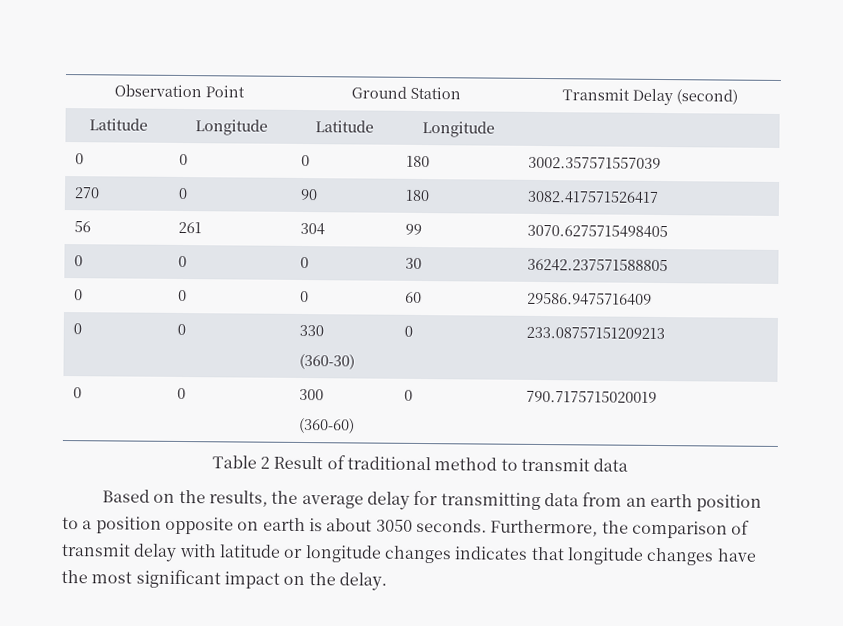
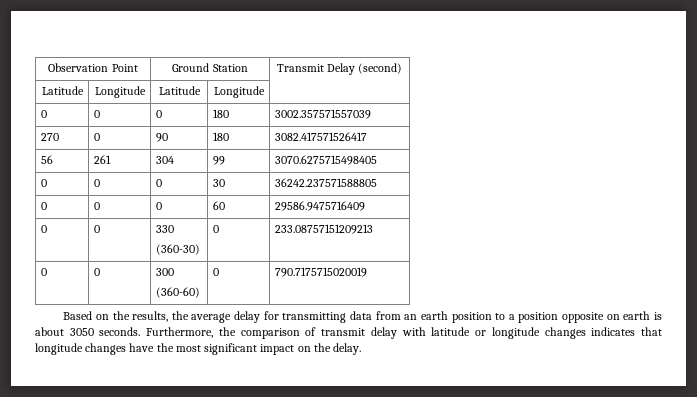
[211,455,629,472] // Table 2 Result of traditional method to transmit data -> (367, 272) none

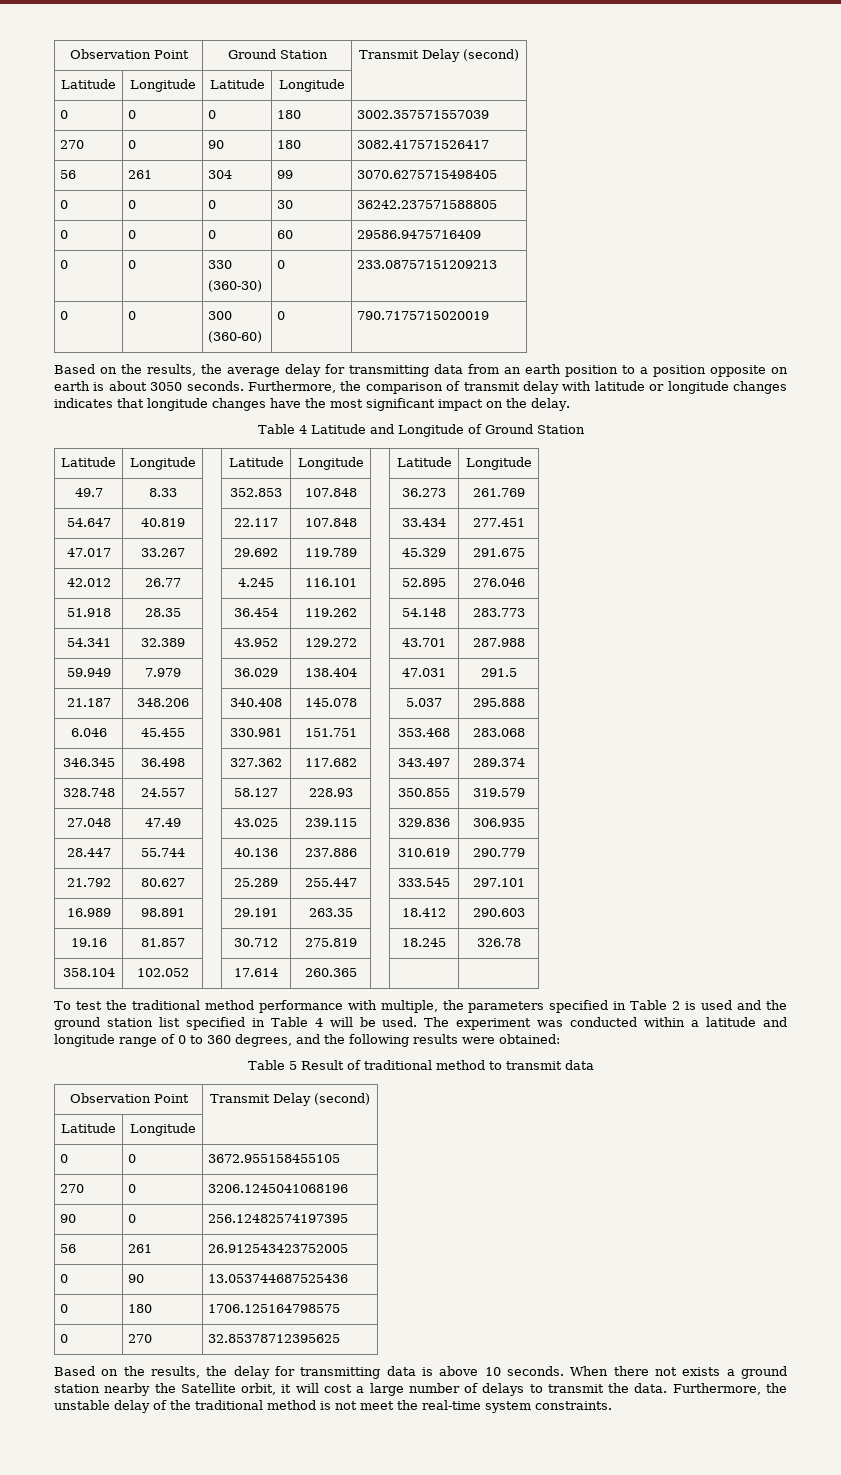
(362, 349) none -> [257,424,585,437] [61,457,116,467] [129,457,196,470] [228,457,284,467] [297,457,364,470] [396,457,452,467] [465,457,532,470] [74,488,103,497] [148,488,177,497] [230,488,282,497] [304,488,357,497] [402,488,446,497] [472,488,525,497] [66,518,111,527] [140,518,185,527] [234,518,278,527] [304,518,357,527] [402,518,446,527] [472,518,525,527] [66,548,111,557] [140,548,185,557] [234,548,278,557] [304,548,357,557] [402,548,446,557] [472,548,525,557] [66,578,111,587] [144,578,181,587] [238,578,274,587] [304,578,357,587] [402,578,446,587] [472,578,525,587] [66,608,111,617] [144,608,181,617] [234,608,278,617] [304,608,357,617] [402,608,446,617] [472,608,525,617] [66,638,111,647] [140,638,185,647] [234,638,278,647] [304,638,357,647] [402,638,446,647] [472,638,525,647] [66,668,111,677] [144,668,181,677] [234,668,278,677] [304,668,357,677] [402,668,446,677] [480,668,517,677] [66,698,111,707] [136,698,189,707] [230,698,282,707] [304,698,357,707] [406,698,442,707] [472,698,525,707] [70,728,107,737] [140,728,185,737] [230,728,282,737] [304,728,357,737] [398,728,450,737] [472,728,525,737] [62,758,115,767] [140,758,185,767] [230,758,282,767] [304,758,357,767] [398,758,450,767] [472,758,525,767] [62,788,115,797] [140,788,185,797] [234,788,278,797] [308,788,353,797] [398,788,450,797] [472,788,525,797] [66,818,111,827] [144,818,181,827] [234,818,278,827] [304,818,357,827] [398,818,450,827] [472,818,525,827] [66,848,111,857] [140,848,185,857] [234,848,278,857] [304,848,357,857] [398,848,450,857] [472,848,525,857] [66,878,111,887] [140,878,185,887] [234,878,278,887] [304,878,357,887] [398,878,450,887] [472,878,525,887] [66,908,111,917] [140,908,185,917] [234,908,278,917] [308,908,353,917] [402,908,446,917] [472,908,525,917] [70,938,107,947] [140,938,185,947] [234,938,278,947] [304,938,357,947] [402,938,446,947] [476,938,521,947] [62,968,115,977] [136,968,189,977] [234,968,278,977] [304,968,357,977] [54,1000,788,1013] [54,1017,788,1030] [54,1034,560,1047] [247,1060,594,1070] [69,1093,189,1103] [210,1093,370,1106] [61,1123,116,1133] [129,1123,196,1136] [60,1154,69,1163] [128,1154,137,1163] [208,1154,341,1163] [60,1184,85,1193] [128,1184,137,1193] [208,1184,349,1193] [60,1214,77,1223] [128,1214,137,1223] [208,1214,349,1223] [60,1244,77,1253] [128,1244,153,1253] [208,1244,349,1253] [60,1274,69,1283] [128,1274,145,1283] [208,1274,349,1283] [60,1304,69,1313] [128,1304,153,1313] [208,1304,341,1313] [60,1334,69,1343] [128,1334,153,1343] [208,1334,341,1343] [54,1366,788,1379] [54,1383,788,1396] [54,1400,612,1413] // Table 4 Latitude and Longitude of Ground Station // Latitude | Longitude | | Latitude | Longitude | | Latitude | Longitude // 49.7 | 8.33 | | 352.853 | 107.848 | | 36.273 | 261.769 // 54.647 | 40.819 | | 22.117 | 107.848 | | 33.434 | 277.451 // 47.017 | 33.267 | | 29.692 | 119.789 | | 45.329 | 291.675 // 42.012 | 26.77 | | 4.245 | 116.101 | | 52.895 | 276.046 // 51.918 | 28.35 | | 36.454 | 119.262 | | 54.148 | 283.773 // 54.341 | 32.389 | | 43.952 | 129.272 | | 43.701 | 287.988 // 59.949 | 7.979 | | 36.029 | 138.404 | | 47.031 | 291.5 // 21.187 | 348.206 | | 340.408 | 145.078 | | 5.037 | 295.888 // 6.046 | 45.455 | | 330.981 | 151.751 | | 353.468 | 283.068 // 346.345 | 36.498 | | 327.362 | 117.682 | | 343.497 | 289.374 // 328.748 | 24.557 | | 58.127 | 228.93 | | 350.855 | 319.579 // 27.048 | 47.49 | | 43.025 | 239.115 | | 329.836 | 306.935 // 28.447 | 55.744 | | 40.136 | 237.886 | | 310.619 | 290.779 // 21.792 | 80.627 | | 25.289 | 255.447 | | 333.545 | 297.101 // 16.989 | 98.891 | | 29.191 | 263.35 | | 18.412 | 290.603 // 19.16 | 81.857 | | 30.712 | 275.819 | | 18.245 | 326.78 // 358.104 | 102.052 | | 17.614 | 260.365 | | | // To test the traditional method performance with multiple, the parameters specified in Table 2 is used and the ground station list specified in Table 4 will be used. The experiment was conducted within a latitude and longitude range of 0 to 360 degrees, and the following results were obtained: // Table 5 Result of traditional method to transmit data // Observation Point | Transmit Delay (second) // Latitude | Longitude | // 0 | 0 | 3672.955158455105 // 270 | 0 | 3206.1245041068196 // 90 | 0 | 256.12482574197395 // 56 | 261 | 26.912543423752005 // 0 | 90 | 13.053744687525436 // 0 | 180 | 1706.125164798575 // 0 | 270 | 32.85378712395625 // Based on the results, the delay for transmitting data is above 10 seconds. When there not exists a ground station nearby the Satellite orbit, it will cost a large number of delays to transmit the data. Furthermore, the unstable delay of the traditional method is not meet the real-time system constraints.

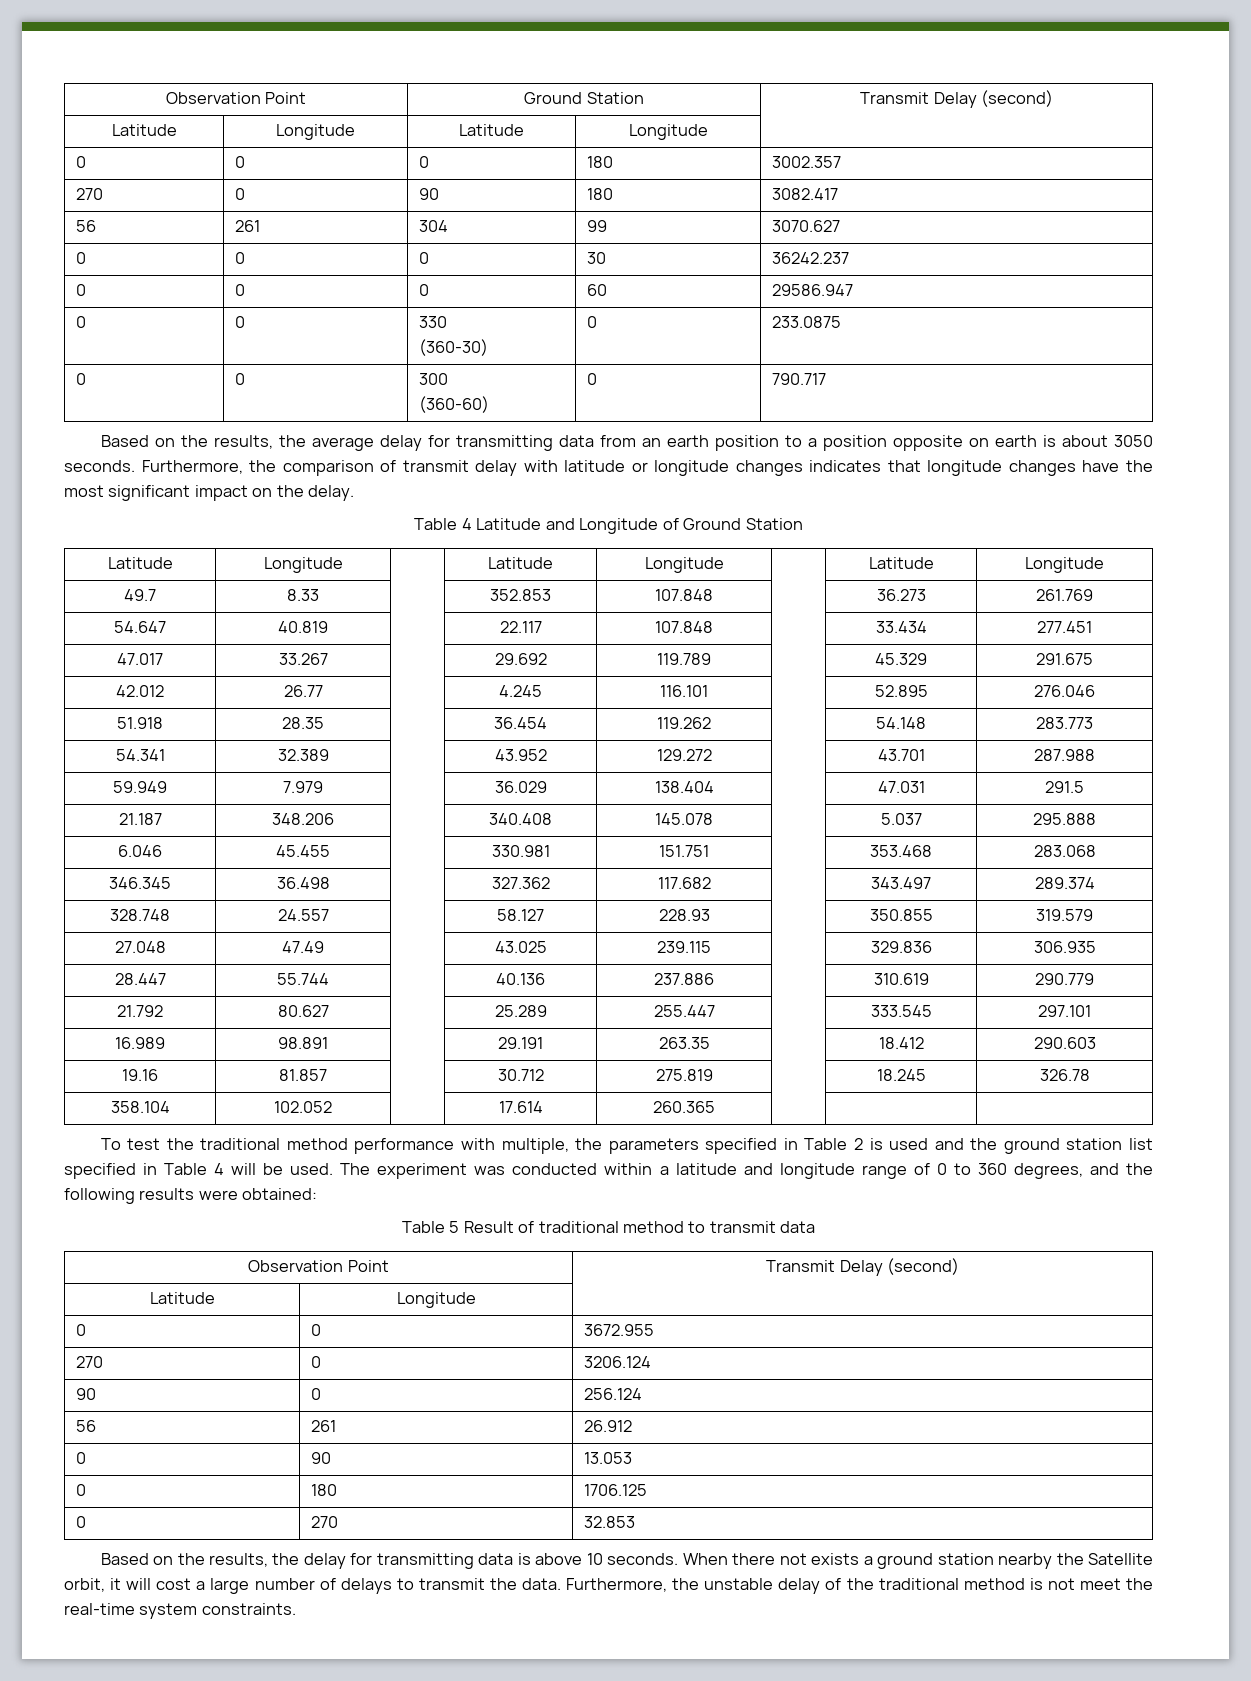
[357,110,490,119] 3002.357571557039 -> [771,156,841,168] 3002.357
[357,140,490,149] 3082.417571526417 -> [771,188,838,200] 3082.417
[357,170,498,179] 3070.6275715498405 -> [771,220,840,232] 3070.627
[357,200,498,209] 36242.237571588805 -> [771,252,849,264] 36242.237
[357,230,482,239] 29586.9475716409 -> [771,284,853,296] 29586.947
[357,260,498,269] 233.08757151209213 -> [771,316,841,328] 233.0875
[357,311,490,320] 790.7175715020019 -> [771,373,826,385] 790.717
[208,1154,341,1163] [60,1184,85,1193] [128,1184,137,1193] [208,1184,349,1193] 3672.955158455105 // 270 | 0 | 3206.1245041068196 -> [583,1324,654,1336] [75,1356,103,1368] [310,1356,321,1368] [583,1356,651,1368] 3672.955 // 270 | 0 | 3206.124
[208,1214,349,1223] [60,1244,77,1253] [128,1244,153,1253] [208,1244,349,1253] [60,1274,69,1283] [128,1274,145,1283] [208,1274,349,1283] [60,1304,69,1313] [128,1304,153,1313] [208,1304,341,1313] 256.12482574197395 // 56 | 261 | 26.912543423752005 // 0 | 90 | 13.053744687525436 // 0 | 180 | 1706.125164798575 -> [583,1388,642,1400] [75,1420,96,1432] [310,1420,336,1432] [583,1420,632,1432] [75,1452,86,1464] [310,1452,331,1464] [583,1452,632,1464] [75,1484,86,1496] [310,1484,337,1496] [583,1484,647,1496] 256.124 // 56 | 261 | 26.912 // 0 | 90 | 13.053 // 0 | 180 | 1706.125
[208,1334,341,1343] 32.85378712395625 -> [583,1516,635,1528] 32.853

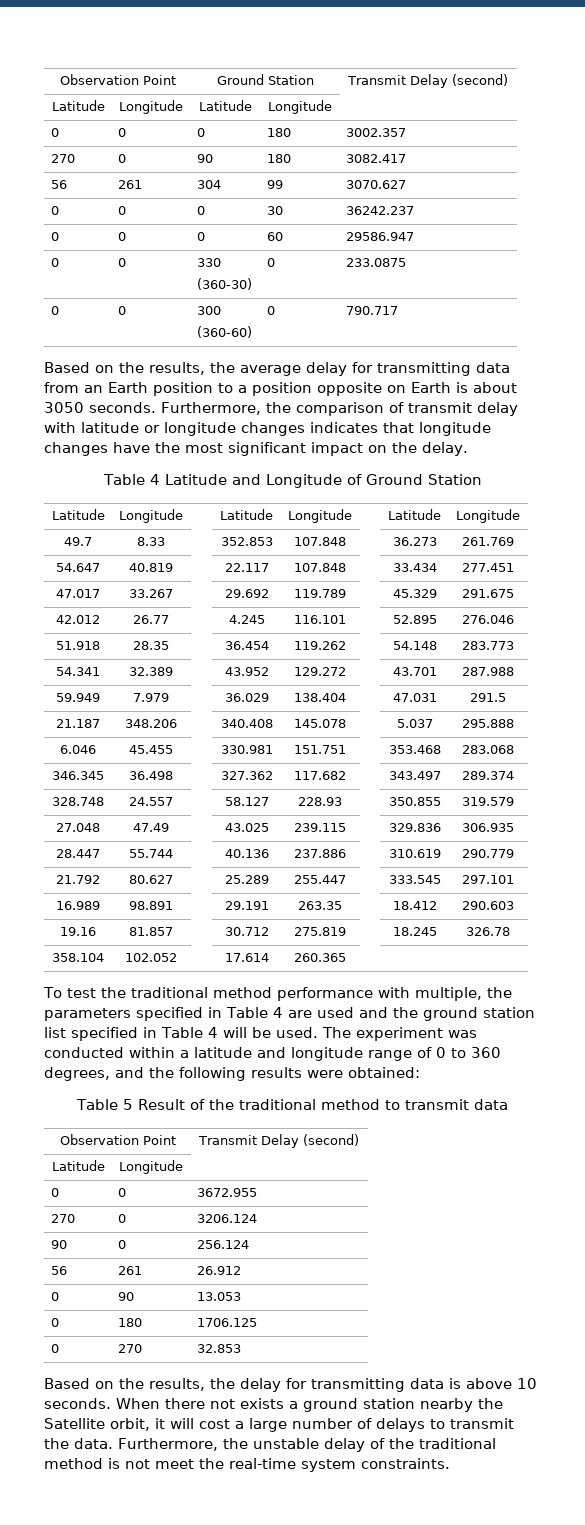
[666,435,709,447] earth -> [108,382,148,393] Earth
[994,435,1037,447] earth -> [411,382,451,393] Earth
[854,1138,883,1150] 2 is -> [272,1007,312,1018] 4 are
(535, 1227) none -> [208,1099,234,1110] the

